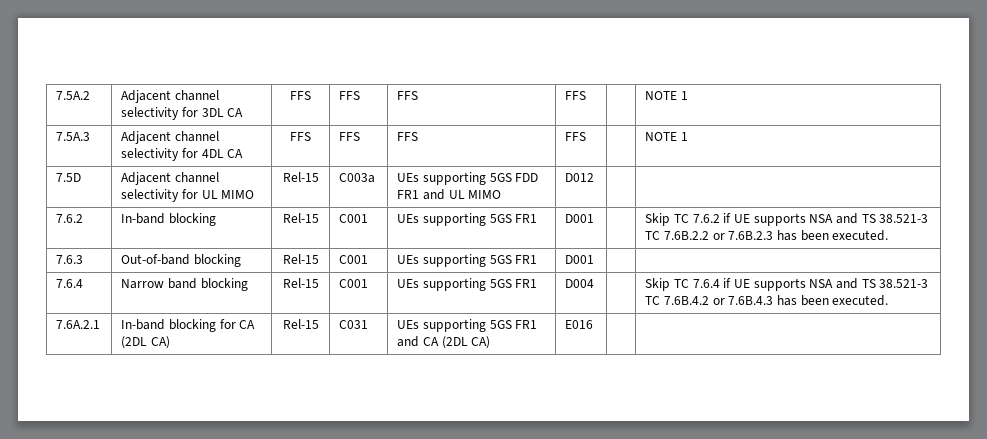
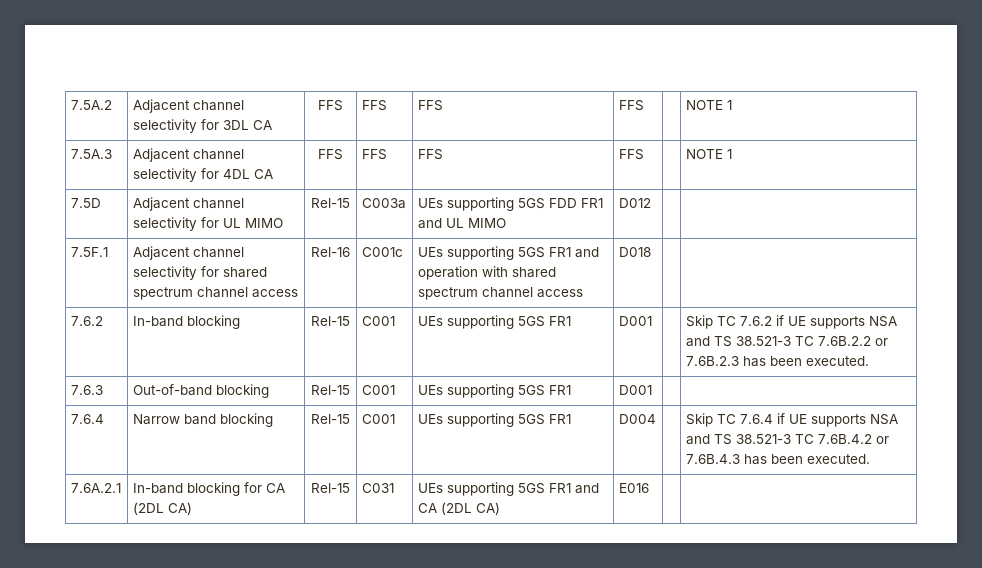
(595, 177) none -> [70,247,108,257] [132,246,244,260] [132,266,267,280] [132,287,298,300] [311,247,350,257] [361,247,403,257] [417,246,599,260] [417,266,556,280] [417,287,583,300] [618,247,651,257] // 7.5F.1 | Adjacent channel selectivity for shared spectrum channel access | Rel-16 | C001c | UEs supporting 5GS FR1 and operation with shared spectrum channel access | D018 | |

